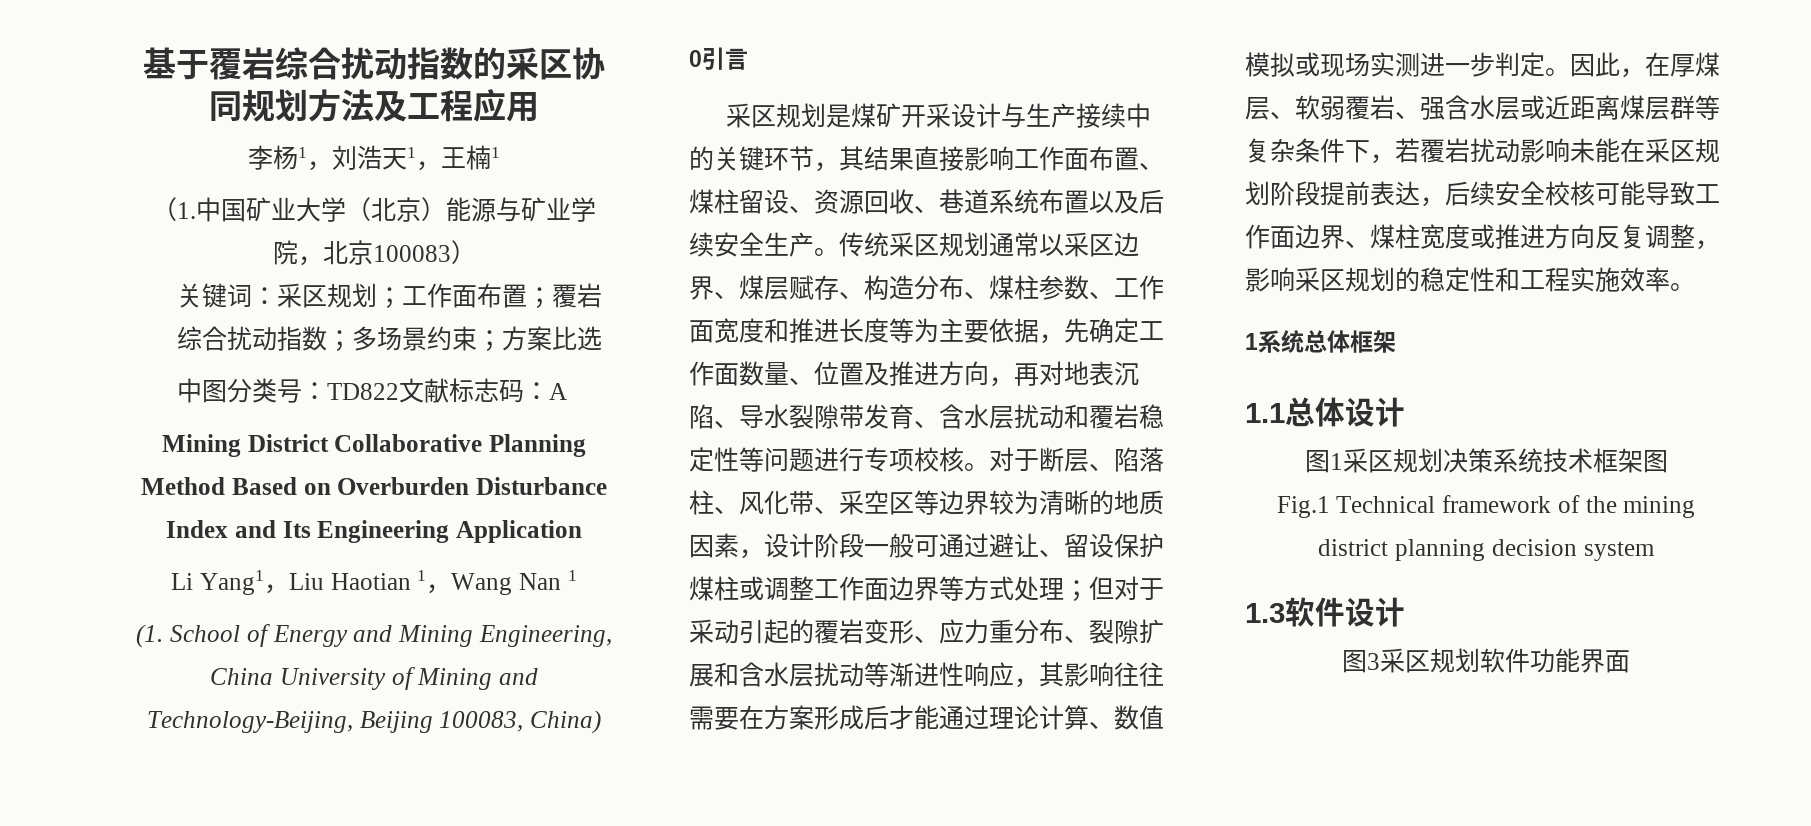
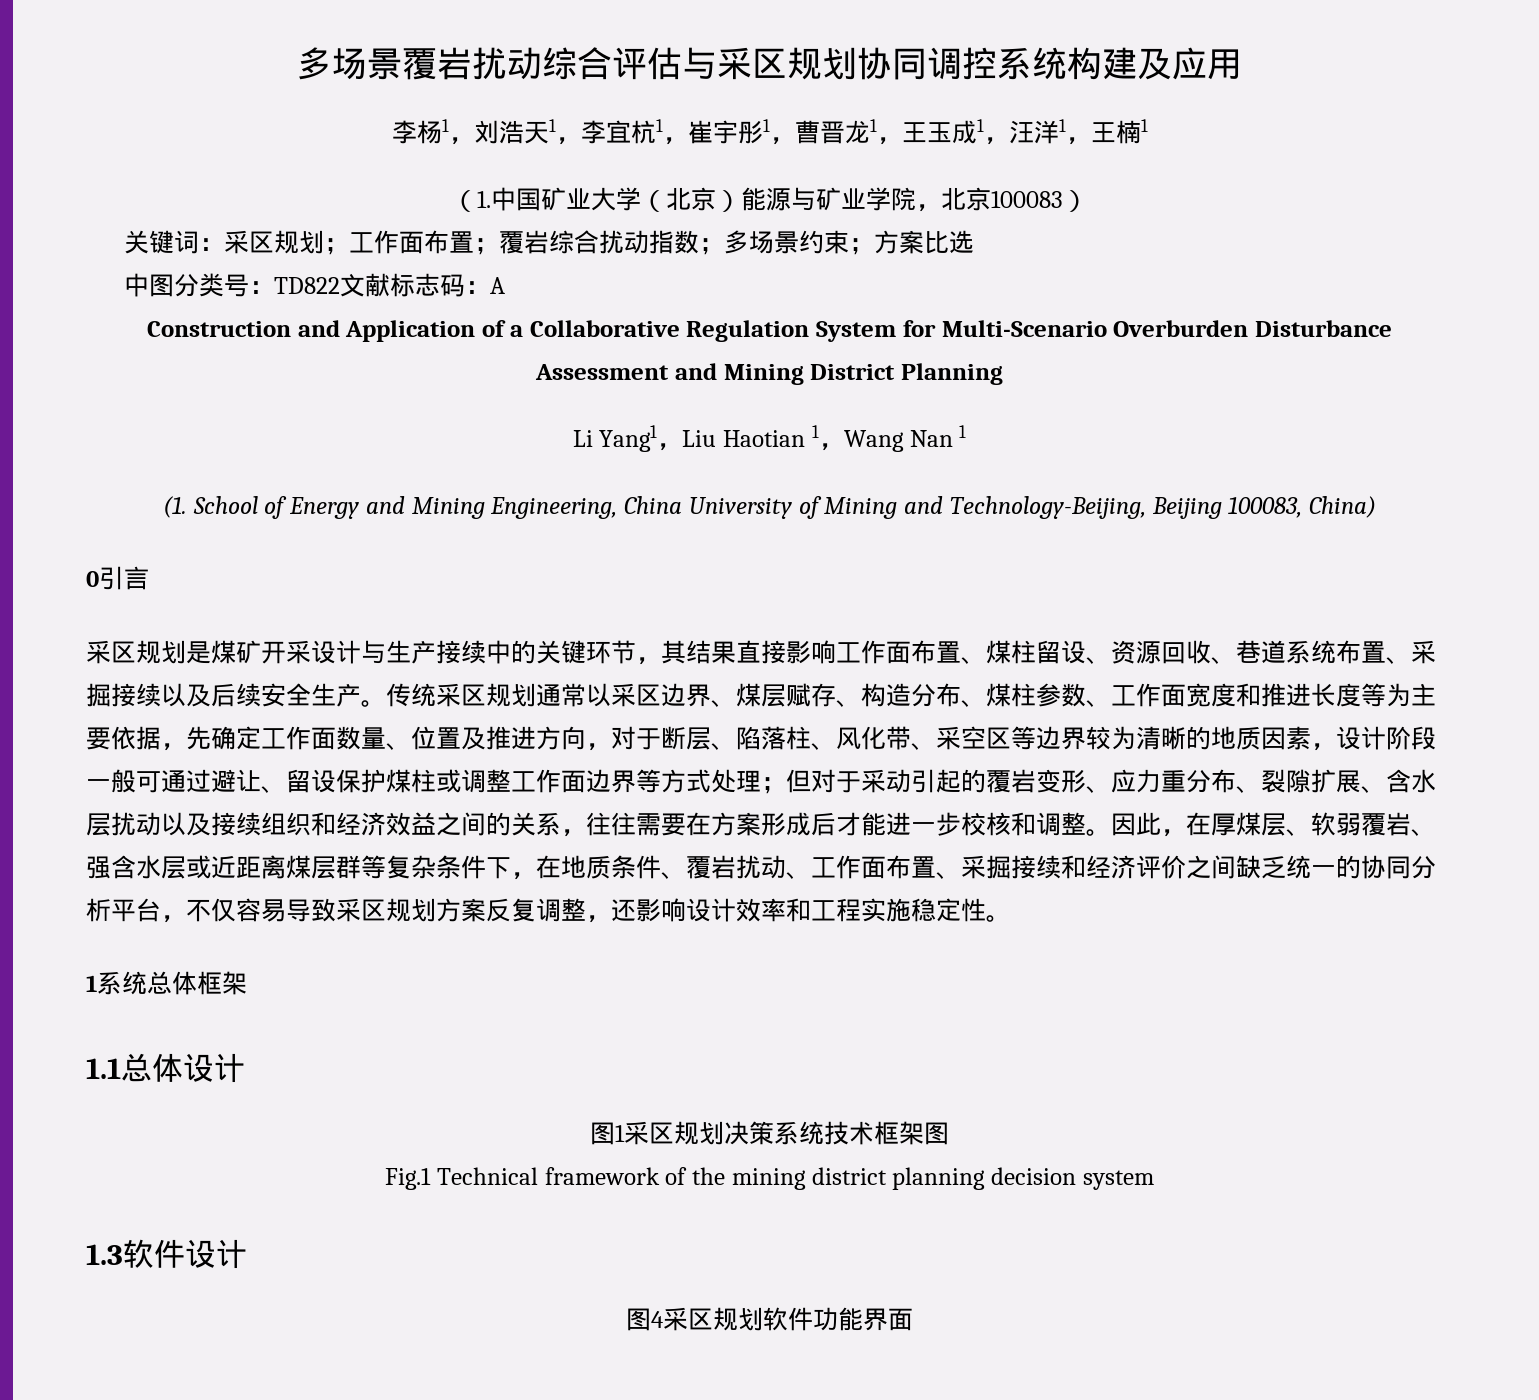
[143,47,605,80] [209,89,473,122] 基于覆岩综合扰动指数的采区协同规划方法及工程 -> [297,47,1172,80] 多场景覆岩扰动综合评估与采区规划协同调控系统构建及
(441, 166) none -> [580,119,663,144] [662,119,770,145] [769,119,877,145] [876,119,984,145] [983,119,1066,145] [1065,137,1091,145] 李宜杭1，崔宇彤1，曹晋龙1，王玉成1，汪洋1，
(567, 391) none -> [146,320,1393,342] [535,363,717,380] Construction and Application of a Collaborative Regulation System for Multi-Scenario Overburden Disturbance Assessment and
[334,434,483,452] Collaborative -> (896, 372) none
[141,477,607,495] [166,520,582,543] Method Based on Overburden Disturbance Index and Its Engineering Application -> (1003, 374) none
(1089, 202) none -> [1386,640,1436,664] [86,683,161,707] 、采掘接续
[1014,361,1139,386] [689,404,1164,429] [689,447,989,472] 再对地表沉陷、导水裂隙带发育、含水层扰动和覆岩稳定性等问题进行专项校核。 -> (611, 747) none
[714,662,1114,688] 和含水层扰动等渐进性响应，其影响 -> [1361,769,1436,793] [86,812,586,837] 、含水层扰动以及接续组织和经济效益之间的关系，
[939,705,1164,730] [1245,52,1545,77] 通过理论计算、数值模拟或现场实测进一步判定 -> [886,812,1086,836] 进一步校核和调整
[1395,138,1720,163] [1245,181,1720,207] [1245,224,1720,250] [1245,267,1495,292] 若覆岩扰动影响未能在采区规划阶段提前表达，后续安全校核可能导致工作面边界、煤柱宽度或推进方向反复调整，影响采区规划的稳定性 -> [536,855,1436,879] [86,898,786,923] 在地质条件、覆岩扰动、工作面布置、采掘接续和经济评价之间缺乏统一的协同分析平台，不仅容易导致采区规划方案反复调整，还影响设计效率
[1620,267,1670,292] 效率 -> [911,898,986,922] 稳定性
[1367,653,1380,670] 3 -> [651,1311,663,1328] 4

